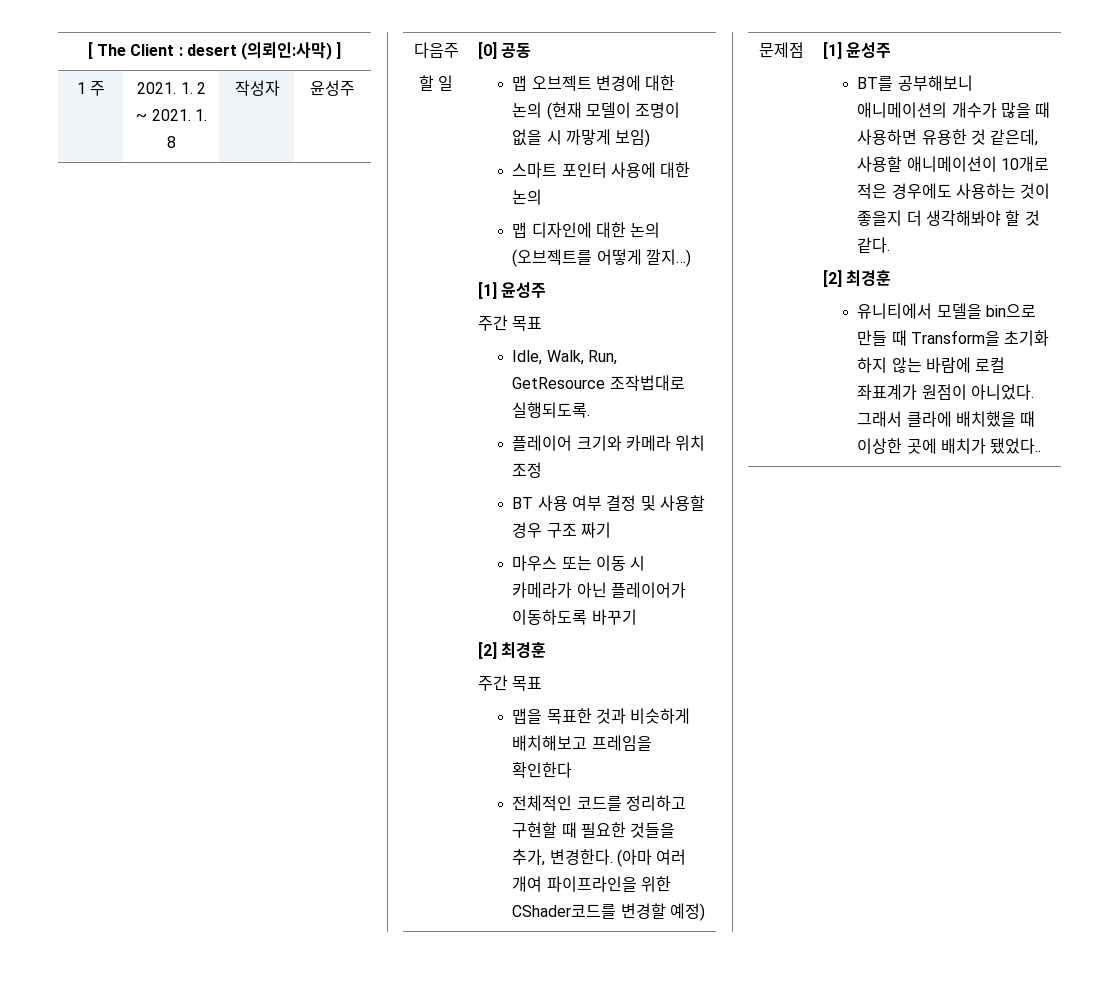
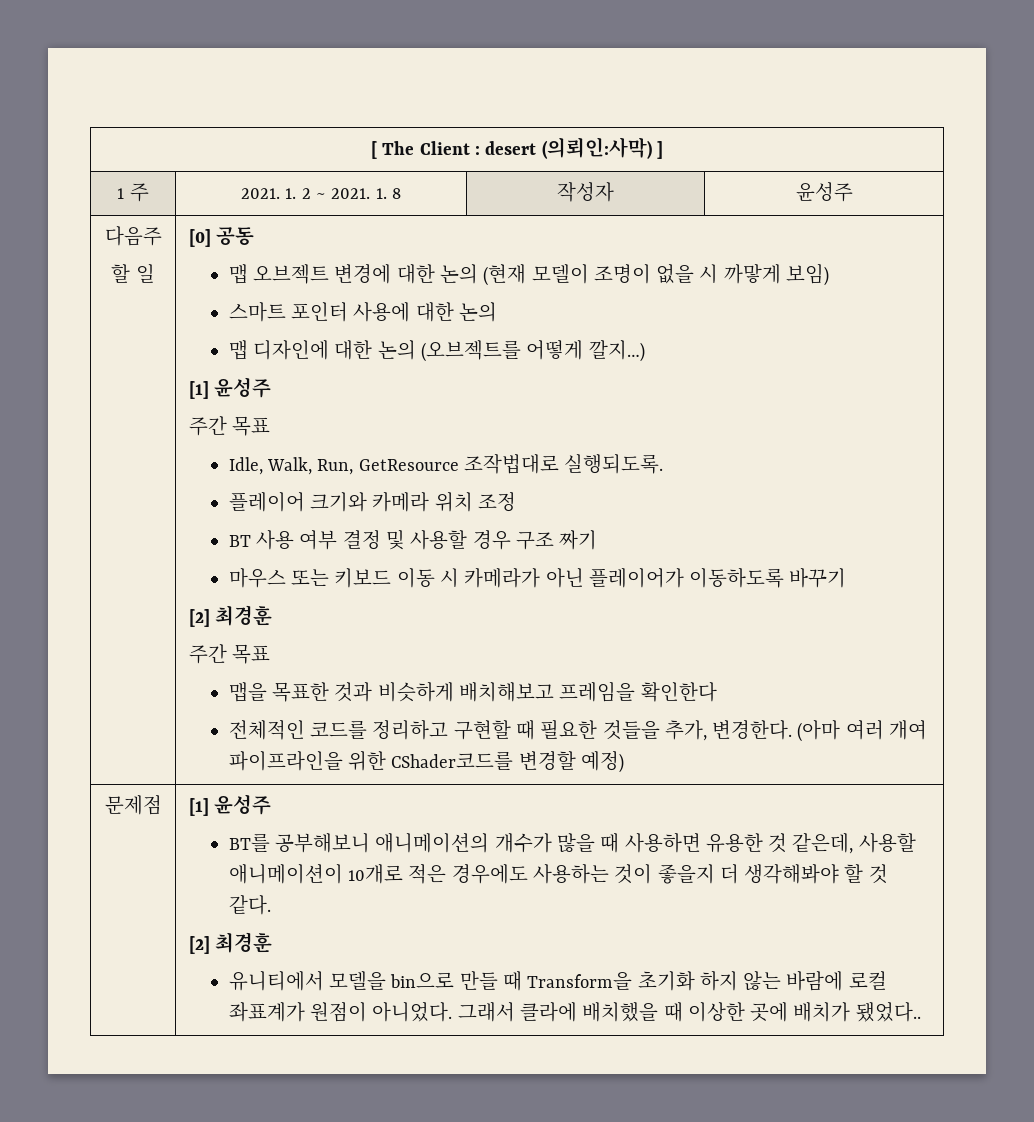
(592, 563) none -> [334,568,392,588] 키보드

